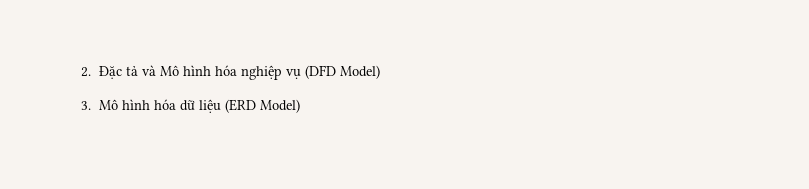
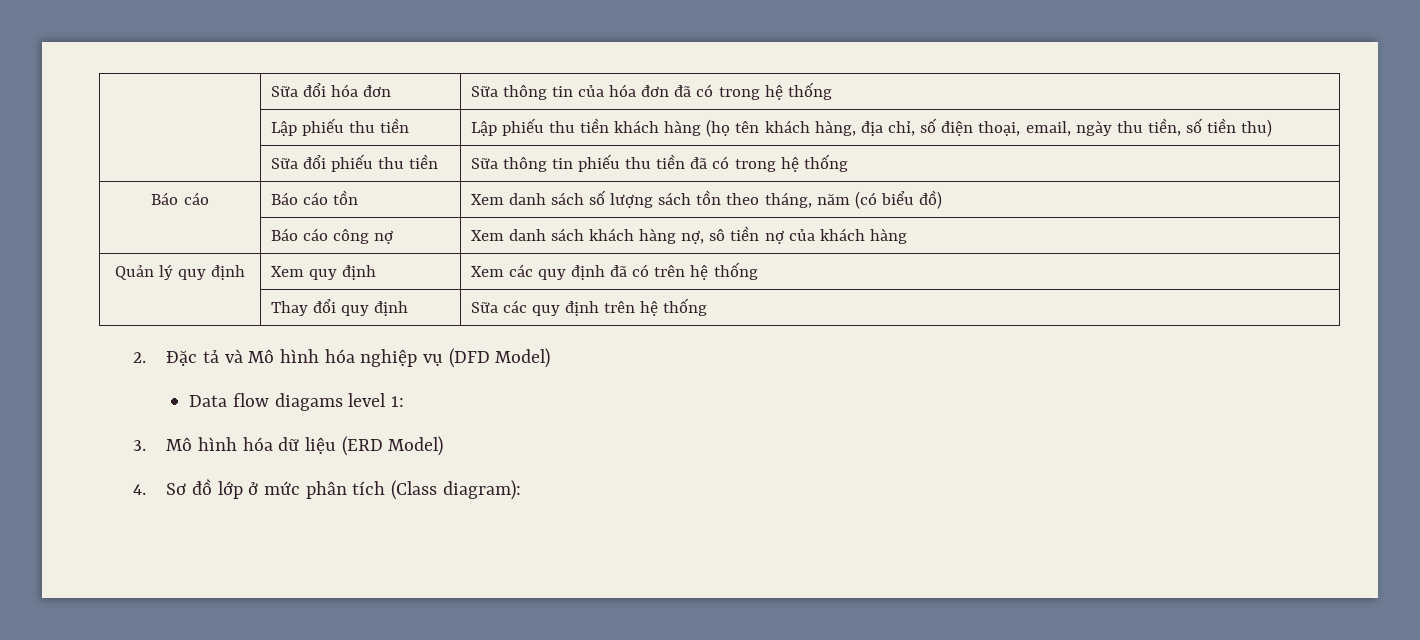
(81, 72) none -> [270,83,391,97] [470,82,832,100] [270,118,409,136] [470,118,1273,137] [270,154,439,172] [470,154,848,172] [151,192,209,205] [270,190,358,205] [470,190,943,209] [270,228,393,244] [470,226,907,244] [114,264,246,280] [270,265,376,280] [470,262,758,280] [270,299,408,316] [470,298,708,316] | Sữa đổi hóa đơn | Sữa thông tin của hóa đơn đã có trong hệ thống // | Lập phiếu thu tiền | Lập phiếu thu tiền khách hàng (họ tên khách hàng, địa chỉ, số điện thoại, email, ngày thu tiền, số tiền thu) // | Sữa đổi phiếu thu tiền | Sữa thông tin phiếu thu tiền đã có trong hệ thống // Báo cáo | Báo cáo tồn | Xem danh sách số lượng sách tồn theo tháng, năm (có biểu đồ) // | Báo cáo công nợ | Xem danh sách khách hàng nợ, sô tiền nợ của khách hàng // Quản lý quy định | Xem quy định | Xem các quy định đã có trên hệ thống // | Thay đổi quy định | Sữa các quy định trên hệ thống //
(380, 72) none -> [189,393,405,411] // Data flow diagams level 1:
(300, 106) none -> [132,479,521,500] // 4. Sơ đồ lớp ở mức phân tích (Class diagram):

